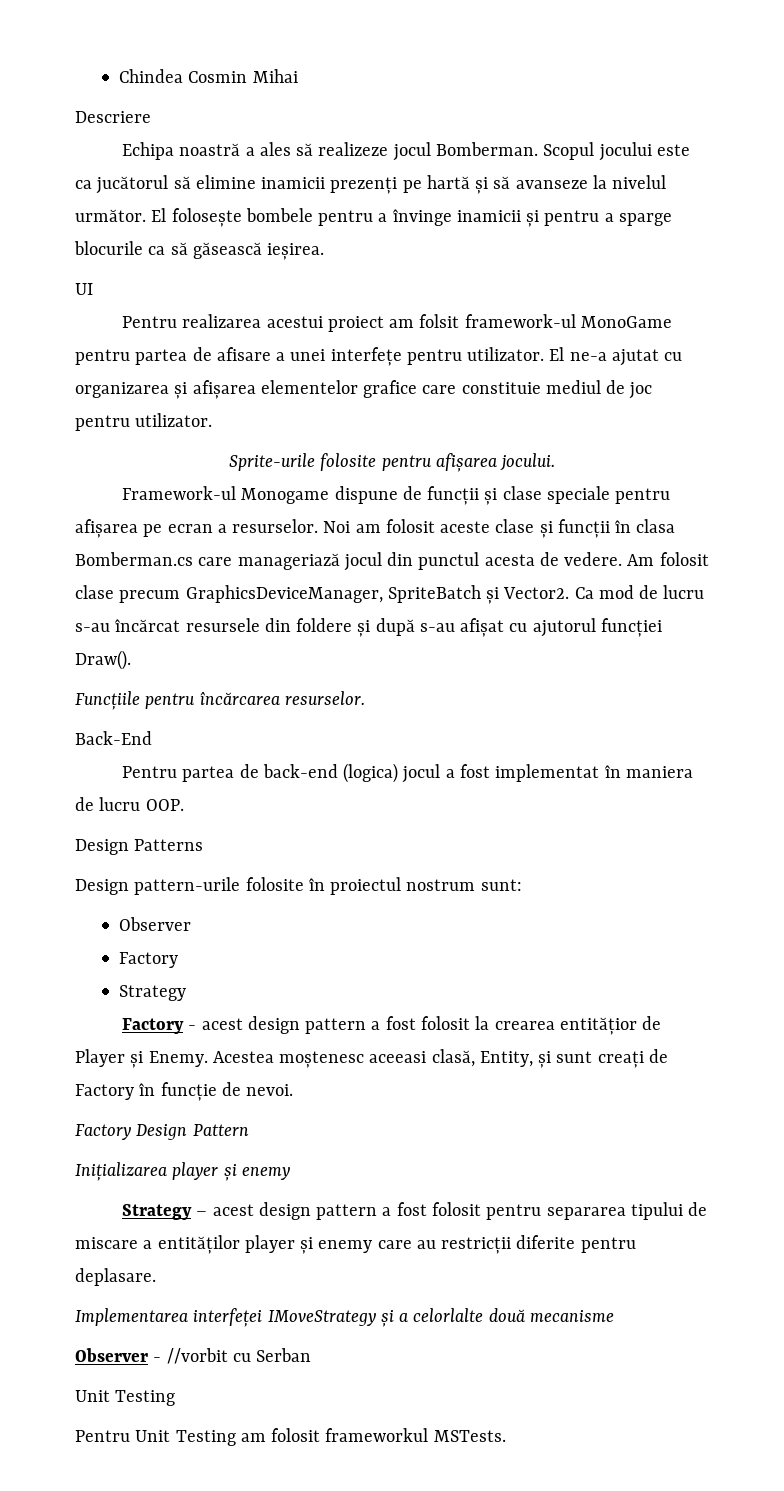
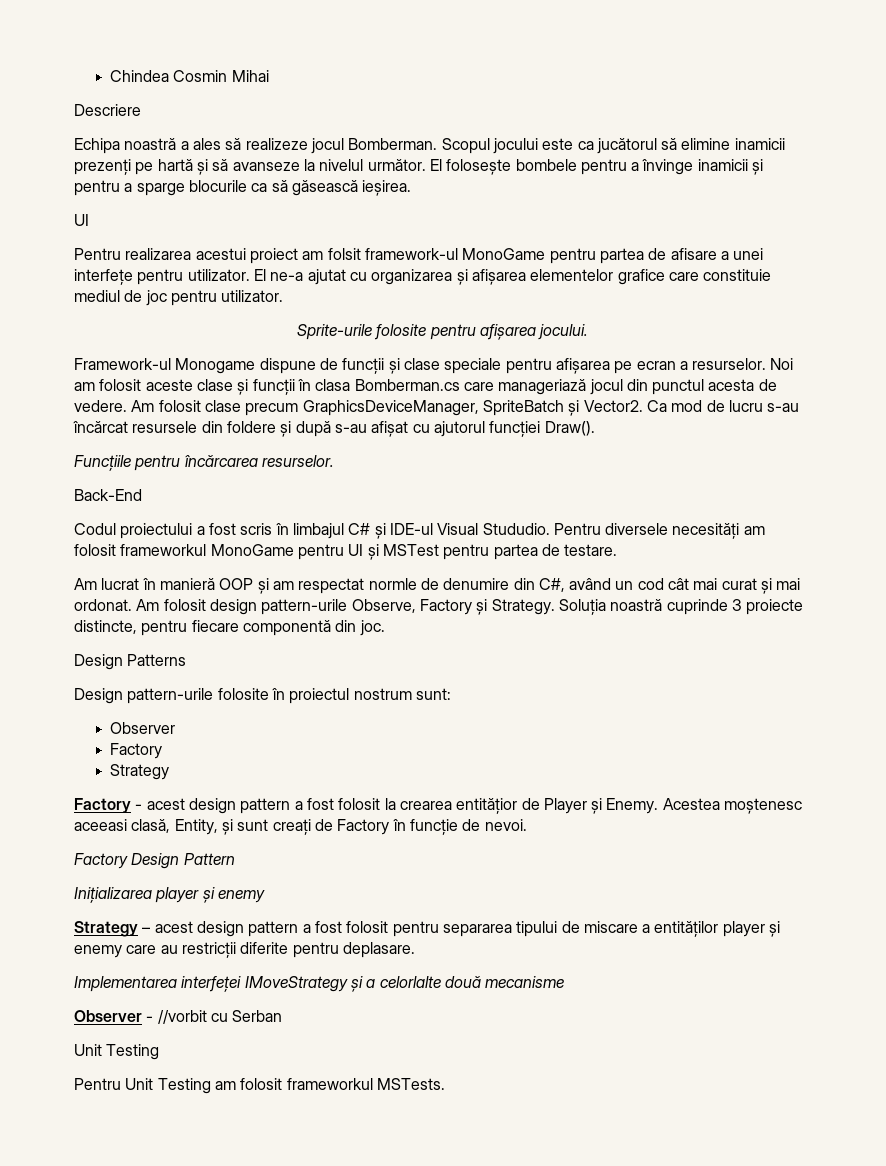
[122,763,693,783] [75,797,184,811] Pentru partea de back-end (logica) jocul a fost implementat în maniera de lucru OOP. -> [74,523,765,539] [74,544,618,560] [74,578,801,594] [74,599,804,615] [74,620,385,636] Codul proiectului a fost scris în limbajul C# și IDE-ul Visual Stududio. Pentru diversele necesități am folosit frameworkul MonoGame pentru UI și MSTest pentru partea de testare. // Am lucrat în manieră OOP și am respectat normle de denumire din C#, având un cod cât mai curat și mai ordonat. Am folosit design pattern-urile Observe, Factory și Strategy. Soluția noastră cuprinde 3 proiecte distincte, pentru fiecare componentă din joc.

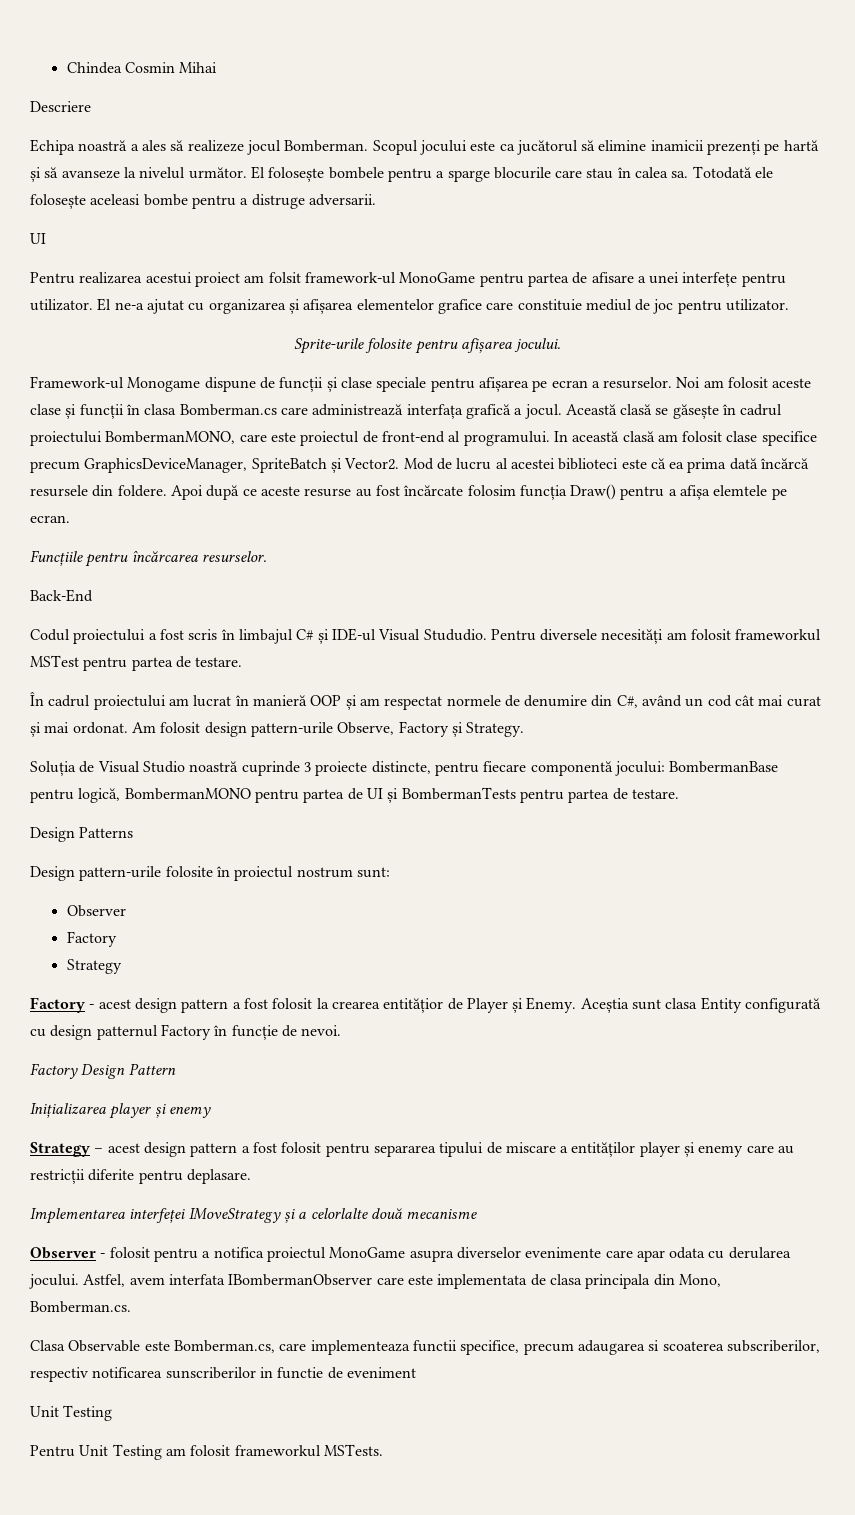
[642,159,764,175] [74,180,412,196] învinge inamicii și pentru a sparge blocurile ca să găsească ieșirea. -> [447,166,774,182] [30,194,376,209] sparge blocurile care stau în calea sa. Totodată ele folosește aceleasi bombe pentru a distruge adversarii.
[498,379,777,395] [74,400,155,412] manageriază jocul din punctul acesta de vedere. Am -> [312,404,783,419] [30,431,678,446] administrează interfața grafică a jocul. Această clasă se găsește în cadrul proiectului BombermanMONO, care este proiectul de front-end al programului. In această clasă am
(241, 406) none -> [761,431,817,446] specifice
[646,400,800,412] [73,421,595,437] Ca mod de lucru s-au încărcat resursele din foldere și după s-au afișat cu ajutorul funcției Draw(). -> [403,458,810,473] [30,484,787,500] [30,515,70,523] Mod de lucru al acestei biblioteci este că ea prima dată încărcă resursele din foldere. Apoi după ce aceste resurse au fost încărcate folosim funcția Draw() pentru a afișa elemtele pe ecran.
[210,544,379,560] MonoGame pentru UI și -> (822, 635) none
[74,578,97,590] Am -> [30,691,189,710] În cadrul proiectului am
[368,578,417,590] normle -> [446,695,501,706] normele
[558,599,606,615] Soluția -> [30,761,185,776] // Soluția de Visual Studio
[335,620,385,636] din joc. -> [614,761,779,776] [30,787,679,803] jocului: BombermanBase pentru logică, BombermanMONO pentru partea de UI și BombermanTests pentru partea de testare.
[662,798,803,814] [74,819,333,835] Acestea moștenesc aceeasi clasă, Entity, și sunt creați de -> [580,997,822,1013] [30,1025,158,1040] Aceștia sunt clasa Entity configurată cu design patternul
[157,1010,283,1024] //vorbit cu Serban -> [109,1247,791,1262] [29,1274,721,1289] [30,1301,131,1313] [30,1340,820,1355] [30,1367,416,1382] folosit pentru a notifica proiectul MonoGame asupra diverselor evenimente care apar odata cu derularea jocului. Astfel, avem interfata IBombermanObserver care este implementata de clasa principala din Mono, Bomberman.cs. // Clasa Observable este Bomberman.cs, care implementeaza functii specifice, precum adaugarea si scoaterea subscriberilor, respectiv notificarea sunscriberilor in functie de eveniment

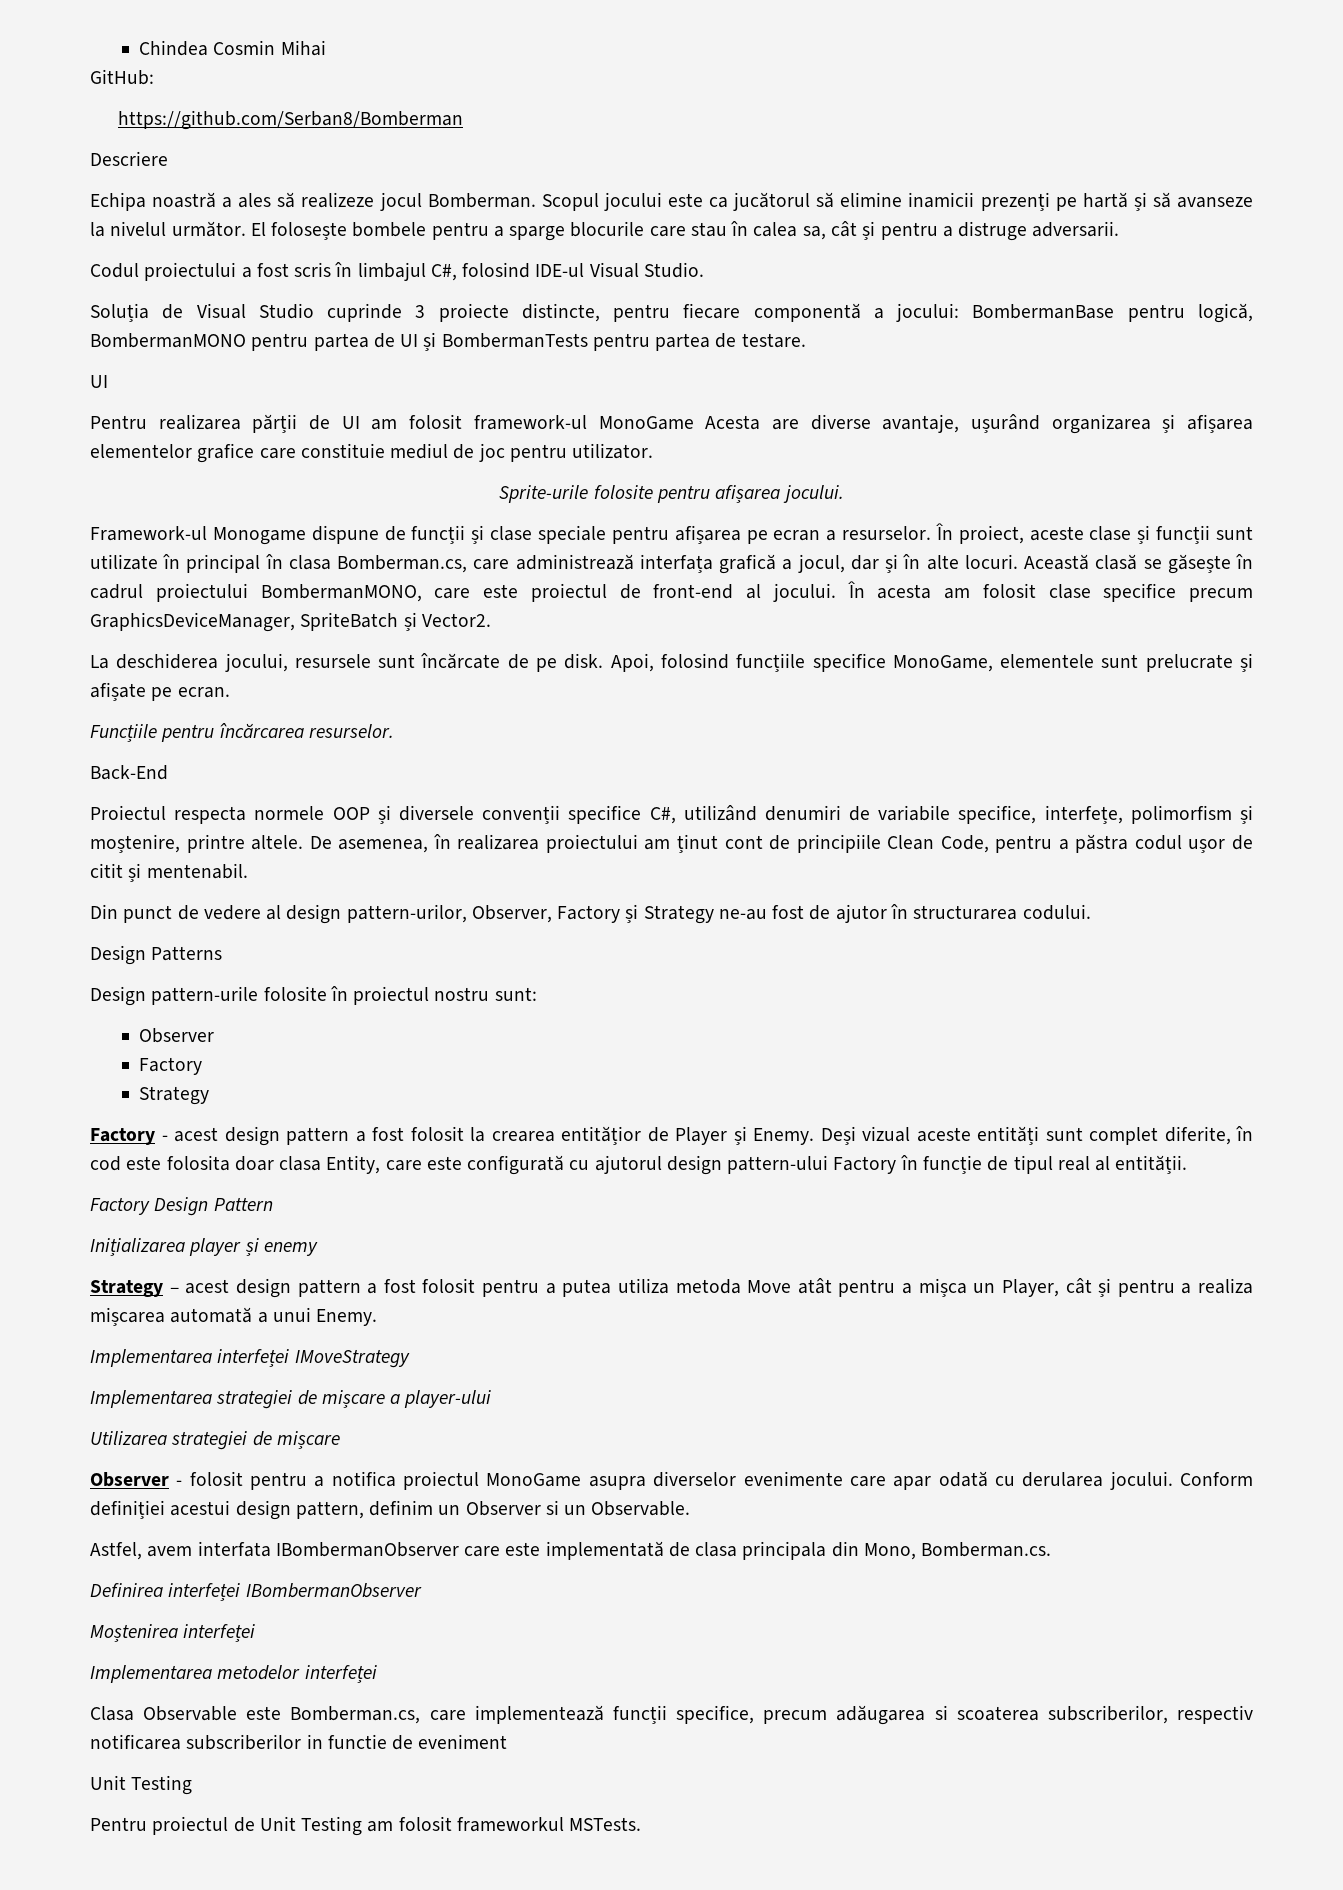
(218, 67) none -> [90,69,154,85] [117,110,463,130] // GitHub: // https://github.com/Serban8/Bomberman
[671,166,774,179] [30,194,376,209] [30,233,46,244] [30,272,786,287] [30,298,205,314] sa. Totodată ele folosește aceleasi bombe pentru a distruge adversarii. // UI // Pentru realizarea acestui proiect am folsit framework-ul MonoGame pentru partea de afisare a unei interfețe pentru utilizator. El ne-a ajutat cu -> [802,221,1120,241] [90,262,704,281] [90,303,1253,323] [90,332,806,351] [90,375,108,388] [90,414,1040,433] sa, cât și pentru a distruge adversarii. // Codul proiectului a fost scris în limbajul C#, folosind IDE-ul Visual Studio. // Soluția de Visual Studio cuprinde 3 proiecte distincte, pentru fiecare componentă a jocului: BombermanBase pentru logică, BombermanMONO pentru partea de UI și BombermanTests pentru partea de testare. // UI // Pentru realizarea părții de UI am folosit framework-ul MonoGame Acesta are diverse avantaje, ușurând
[676,377,769,388] Noi am folosit -> [935,523,1024,544] În proiect,
(124, 411) none -> [1216,526,1253,540] [90,554,261,573] sunt utilizate în principal
[179,404,277,416] Bomberman.cs -> [337,555,468,573] Bomberman.cs,
[524,404,562,419] jocul. -> [797,554,1018,573] jocul, dar și în alte locuri.
[463,431,655,446] programului. In această clasă -> [772,581,932,602] jocului. În acesta
[403,458,810,473] [30,484,768,500] Mod de lucru al acestei biblioteci este că ea prima dată încărcă resursele din foldere. Apoi după ce aceste resurse au fost încărcate folosim funcția Draw() pentru a afișa elemtele -> [90,653,1253,672] [90,682,146,701] // La deschiderea jocului, resursele sunt încărcate de pe disk. Apoi, folosind funcțiile specifice MonoGame, elementele sunt prelucrate și afișate
[30,628,822,644] [30,655,243,671] [30,691,821,710] [30,721,525,737] [30,761,779,776] [30,787,679,803] Codul proiectului a fost scris în limbajul C# și IDE-ul Visual Stududio. Pentru diversele necesități am folosit frameworkul MSTest pentru partea de testare. // În cadrul proiectului am lucrat în manieră OOP și am respectat normele de denumire din C#, având un cod cât mai curat și mai ordonat. Am folosit design pattern-urile Observe, Factory și Strategy. // Soluția de Visual Studio noastră cuprinde 3 proiecte distincte, pentru fiecare componentă jocului: BombermanBase pentru logică, BombermanMONO pentru partea de UI și BombermanTests pentru partea de testare. -> [90,805,1253,824] [90,834,1253,853] [90,863,248,882] [90,904,1091,924] Proiectul respecta normele OOP și diversele convenții specifice C#, utilizând denumiri de variabile specifice, interfețe, polimorfism și moștenire, printre altele. De asemenea, în realizarea proiectului am ținut cont de principiile Clean Code, pentru a păstra codul ușor de citit și mentenabil. // Din punct de vedere al design pattern-urilor, Observer, Factory și Strategy ne-au fost de ajutor în structurarea codului.
[296,867,353,878] nostrum -> [434,987,490,1001] nostru
[580,997,822,1013] [30,1024,342,1040] Aceștia sunt clasa Entity configurată cu design patternul Factory în funcție de nevoi. -> [820,1126,1253,1145] [90,1155,1188,1175] Deși vizual aceste entități sunt complet diferite, în cod este folosita doar clasa Entity, care este configurată cu ajutorul design pattern-ului Factory în funcție de tipul real al entității.
[373,1142,795,1157] [30,1169,251,1184] [30,1208,478,1224] separarea tipului de miscare a entităților player și enemy care au restricții diferite pentru deplasare. // Implementarea interfeței IMoveStrategy și a celorlalte două mecanisme -> [545,1278,1253,1297] [90,1307,378,1326] [90,1349,410,1368] [90,1390,492,1409] [90,1431,340,1450] a putea utiliza metoda Move atât pentru a mișca un Player, cât și pentru a realiza mișcarea automată a unui Enemy. // Implementarea interfeței IMoveStrategy // Implementarea strategiei de mișcare a player-ului // Utilizarea strategiei de mișcare
[669,1247,706,1259] odata -> [938,1471,988,1487] odată
(79, 1281) none -> [1180,1472,1254,1486] [90,1500,691,1520] Conform definiției acestui design pattern, definim un Observer si un Observable. //
[437,1274,528,1289] implementata -> [545,1541,664,1560] implementată
(131, 1307) none -> [90,1583,422,1601] [90,1624,256,1642] [90,1665,377,1683] // Definirea interfeței IBombermanObserver // Moștenirea interfeței // Implementarea metodelor interfeței
[310,1340,457,1355] implementeaza functii -> [474,1705,667,1724] implementează funcții
[577,1340,645,1355] adaugarea -> [836,1705,926,1725] adăugarea
[165,1367,256,1379] sunscriberilor -> [186,1734,302,1750] subscriberilor
(75, 1451) none -> [152,1816,255,1835] proiectul de

